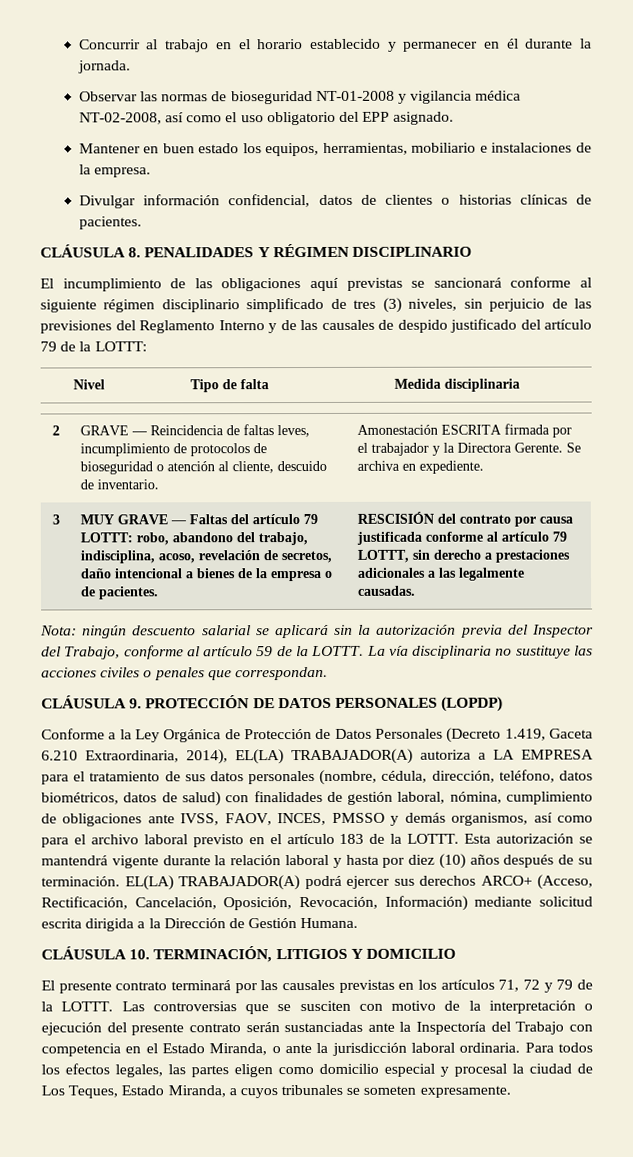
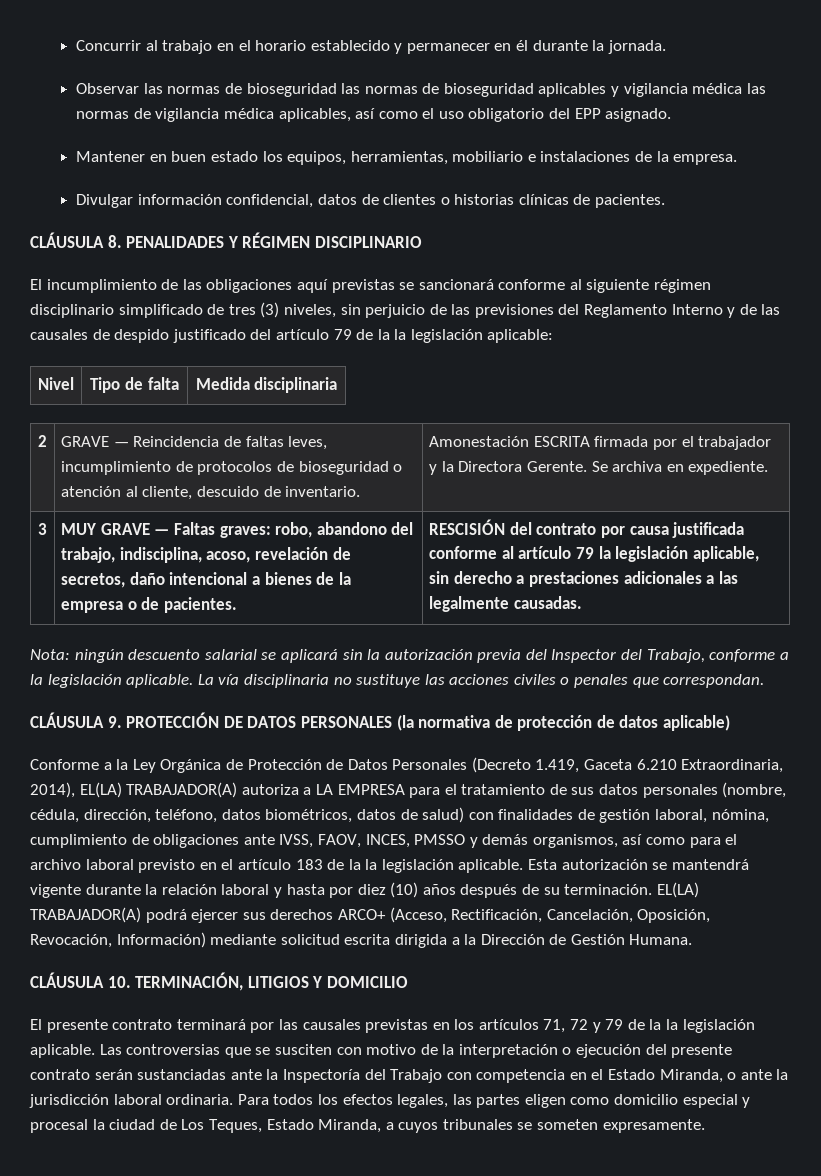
[315,90,522,104] [78,112,162,125] NT-01-2008 y vigilancia médica NT-02-2008, -> [341,83,766,97] [76,108,351,122] las normas de bioseguridad aplicables y vigilancia médica las normas de vigilancia médica aplicables,
[94,341,147,352] LOTTT: -> [394,329,554,343] la legislación aplicable:
[229,513,318,525] [79,532,133,543] del artículo 79 LOTTT: -> [219,526,271,538] graves:
[356,549,409,563] LOTTT, -> [598,546,759,562] la legislación aplicable,
[186,645,365,657] al artículo 59 de la LOTTT. -> [779,652,789,660] [30,674,194,688] a la legislación aplicable.
[441,696,504,712] (LOPDP) -> [396,715,731,731] (la normativa de protección de datos aplicable)
[407,833,460,844] LOTTT. -> [365,859,524,873] la legislación aplicable.
[61,1001,114,1012] LOTTT. -> [666,1019,755,1033] [30,1044,95,1058] la legislación aplicable.

